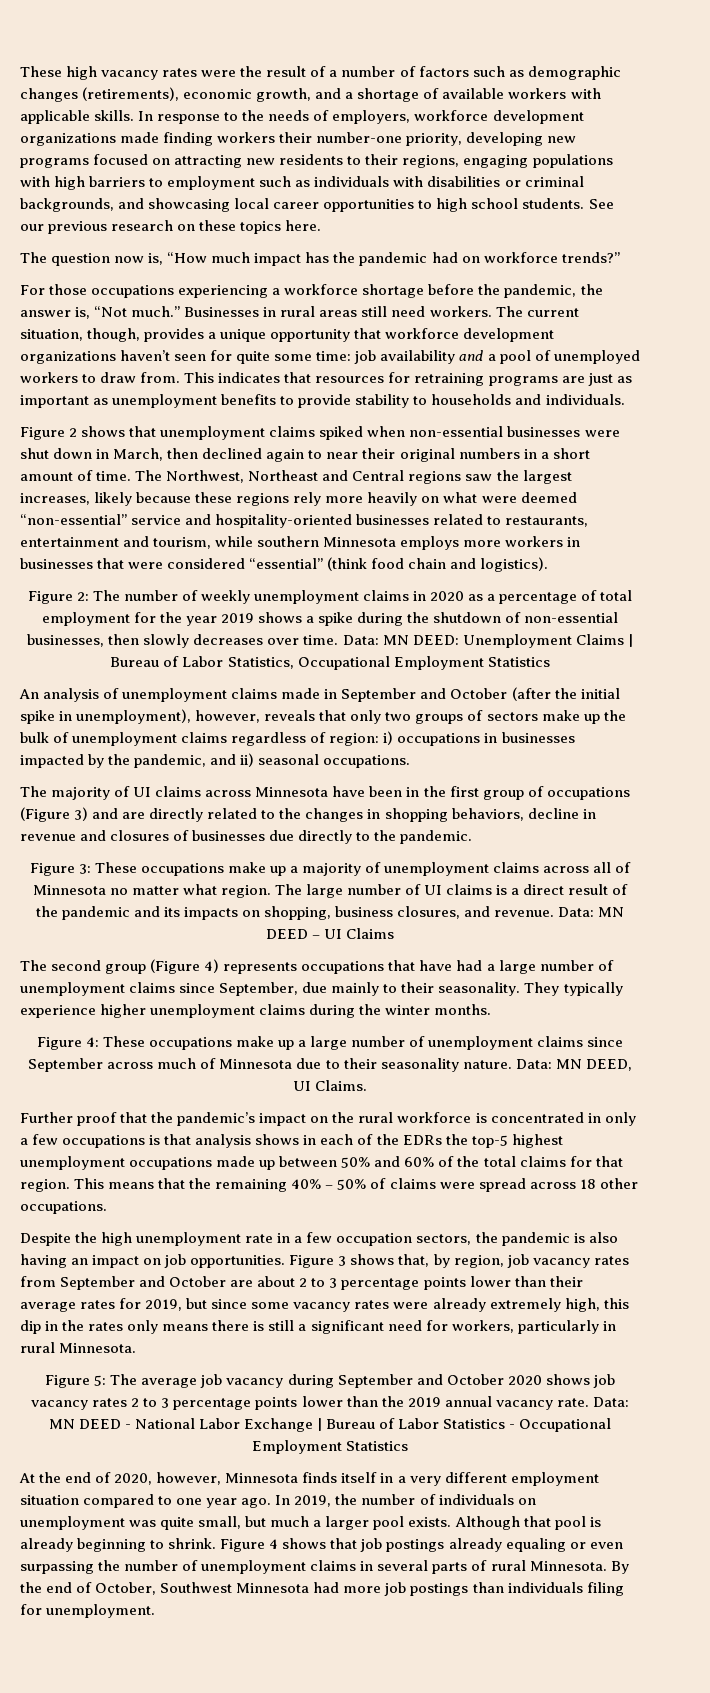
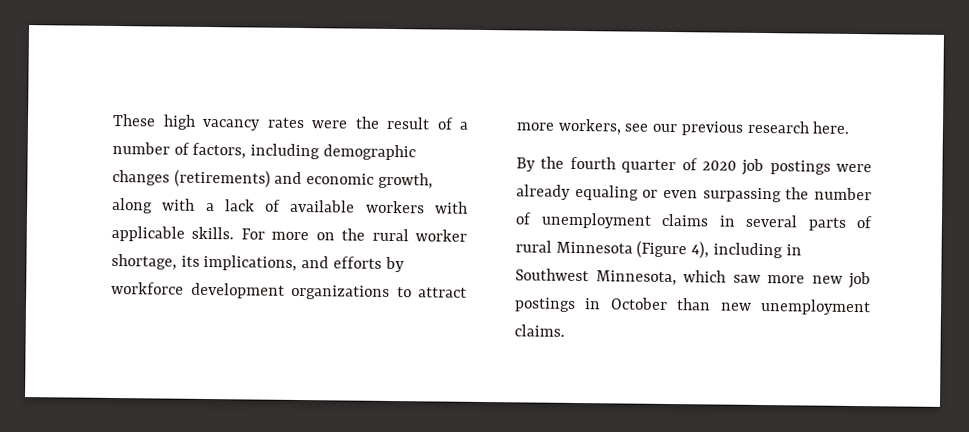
[418,66,621,80] [20,87,420,102] factors such as demographic changes (retirements), economic growth, and a shortage -> [192,142,416,161] [112,169,433,189] [112,197,255,214] factors, including demographic changes (retirements) and economic growth, along with a lack
[138,110,584,124] [20,132,577,146] [20,154,613,168] [20,176,584,190] [20,198,614,212] [20,220,322,234] [20,252,620,266] [20,284,603,298] [20,306,579,319] [20,328,555,342] [20,350,640,364] [20,372,632,386] [20,394,625,408] [20,426,620,440] [20,448,590,462] [20,470,572,484] [20,492,577,506] [20,514,589,528] [20,536,581,550] [20,557,549,572] [27,590,633,604] [41,612,619,626] [27,634,633,648] [110,656,550,670] [19,687,620,702] [20,709,626,724] [20,731,575,746] [20,753,411,768] [20,786,630,800] [20,807,596,822] [20,830,473,844] [29,862,632,876] [32,884,629,898] [35,906,625,920] [265,928,395,939] [20,959,614,974] [20,982,623,996] [20,1004,492,1018] [36,1036,624,1050] [28,1058,632,1072] [292,1080,368,1091] [20,1112,636,1126] [20,1134,563,1148] [20,1156,623,1170] [20,1178,638,1192] [20,1201,107,1214] [20,1232,618,1246] [20,1254,629,1268] [20,1276,583,1290] [20,1298,629,1312] [20,1320,616,1334] [20,1342,137,1353] [45,1374,615,1388] [31,1396,629,1410] [48,1418,612,1432] [251,1440,409,1454] [19,1472,599,1486] [20,1494,536,1508] [20,1516,601,1530] [20,1538,445,1552] In response to the needs of employers, workforce development organizations made finding workers their number-one priority, developing new programs focused on attracting new residents to their regions, engaging populations with high barriers to employment such as individuals with disabilities or criminal backgrounds, and showcasing local career opportunities to high school students. See our previous research on these topics here. // The question now is, “How much impact has the pandemic had on workforce trends?” // For those occupations experiencing a workforce shortage before the pandemic, the answer is, “Not much.” Businesses in rural areas still need workers. The current situation, though, provides a unique opportunity that workforce development organizations haven’t seen for quite some time: job availability and a pool of unemployed workers to draw from. This indicates that resources for retraining programs are just as important as unemployment benefits to provide stability to households and individuals. // Figure 2 shows that unemployment claims spiked when non-essential businesses were shut down in March, then declined again to near their original numbers in a short amount of time. The Northwest, Northeast and Central regions saw the largest increases, likely because these regions rely more heavily on what were deemed “non-essential” service and hospitality-oriented businesses related to restaurants, entertainment and tourism, while southern Minnesota employs more workers in businesses that were considered “essential” (think food chain and logistics). // Figure 2: The number of weekly unemployment claims in 2020 as a percentage of total employment for the year 2019 shows a spike during the shutdown of non-essential businesses, then slowly decreases over time. Data: MN DEED: Unemployment Claims | Bureau of Labor Statistics, Occupational Employment Statistics // An analysis of unemployment claims made in September and October (after the initial spike in unemployment), however, reveals that only two groups of sectors make up the bulk of unemployment claims regardless of region: i) occupations in businesses impacted by the pandemic, and ii) seasonal occupations. // The majority of UI claims across Minnesota have been in the first group of occupations (Figure 3) and are directly related to the changes in shopping behaviors, decline in revenue and closures of businesses due directly to the pandemic. // Figure 3: These occupations make up a majority of unemployment claims across all of Minnesota no matter what region. The large number of UI claims is a direct result of the pandemic and its impacts on shopping, business closures, and revenue. Data: MN DEED – UI Claims // The second group (Figure 4) represents occupations that have had a large number of unemployment claims since September, due mainly to their seasonality. They typically experience higher unemployment claims during the winter months. // Figure 4: These occupations make up a large number of unemployment claims since September across much of Minnesota due to their seasonality nature. Data: MN DEED, UI Claims. // Further proof that the pandemic’s impact on the rural workforce is concentrated in only a few occupations is that analysis shows in each of the EDRs the top-5 highest unemployment occupations made up between 50% and 60% of the total claims for that region. This means that the remaining 40% – 50% of claims were spread across 18 other occupations. // Despite the high unemployment rate in a few occupation sectors, the pandemic is also having an impact on job opportunities. Figure 3 shows that, by region, job vacancy rates from September and October are about 2 to 3 percentage points lower than their average rates for 2019, but since some vacancy rates were already extremely high, this dip in the rates only means there is still a significant need for workers, particularly in rural Minnesota. // Figure 5: The average job vacancy during September and October 2020 shows job vacancy rates 2 to 3 percentage points lower than the 2019 annual vacancy rate. Data: MN DEED - National Labor Exchange | Bureau of Labor Statistics - Occupational Employment Statistics // At the end of 2020, however, Minnesota finds itself in a very different employment situation compared to one year ago. In 2019, the number of individuals on unemployment was quite small, but much a larger pool exists. Although that pool is already beginning to shrink. Figure 4 shows that job postings -> [240,228,468,242] [111,253,405,273] [111,281,467,300] [516,118,851,136] [516,156,872,176] For more on the rural worker shortage, its implications, and efforts by workforce development organizations to attract more workers, see our previous research here. // By the fourth quarter of 2020 job postings were
[529,1561,629,1574] [20,1582,624,1596] [20,1604,156,1618] Minnesota. By the end of October, Southwest Minnesota had more job postings than individuals filing for unemployment. -> [555,240,802,259] [515,268,871,289] [514,297,871,316] [514,324,565,337] Minnesota (Figure 4), including in Southwest Minnesota, which saw more new job postings in October than new unemployment claims.

